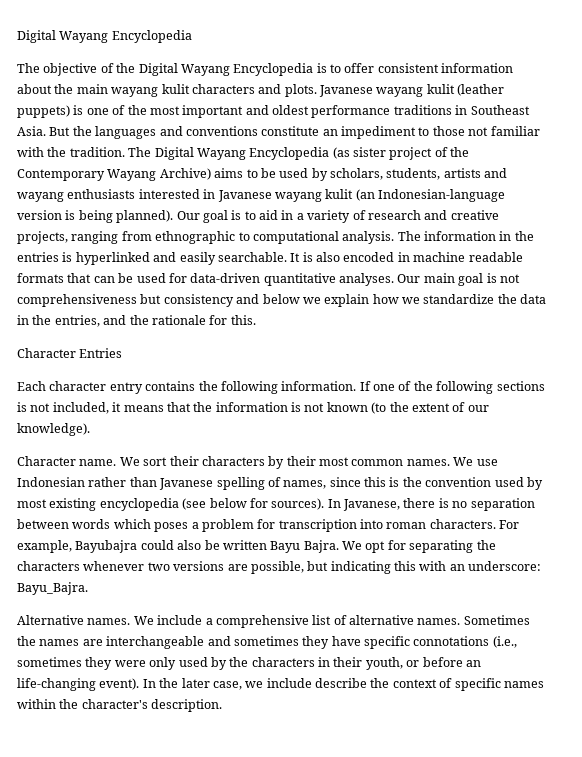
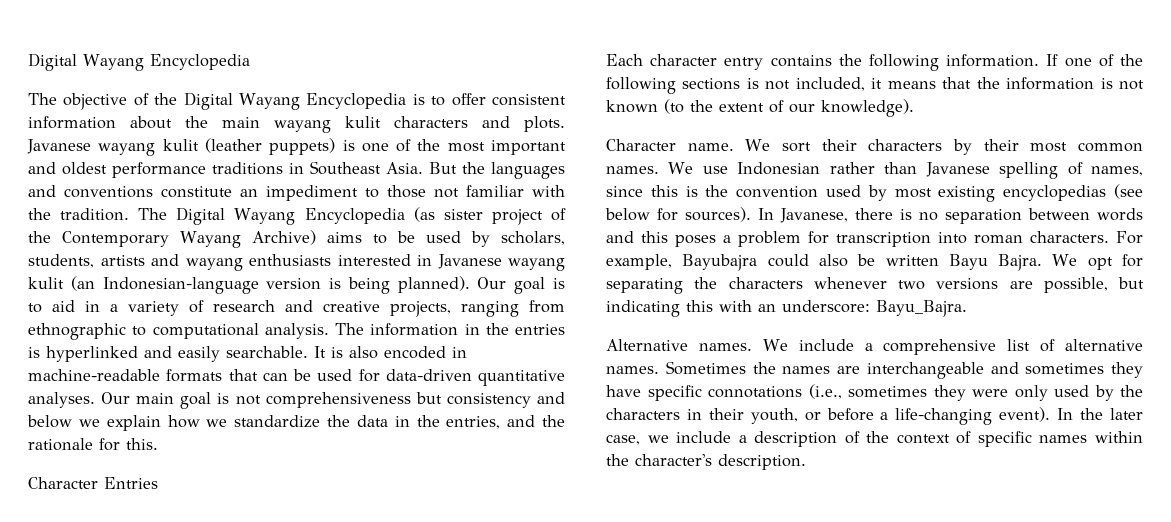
[413,252,523,262] machine readable -> [28,369,160,381] machine-readable
[99,498,179,511] encyclopedia -> [1003,185,1107,201] encyclopedias
[113,519,151,529] which -> [606,231,668,243] and this
[465,660,481,667] an -> [880,412,889,420] a
[315,678,367,688] describe -> [738,431,860,447] a description of

